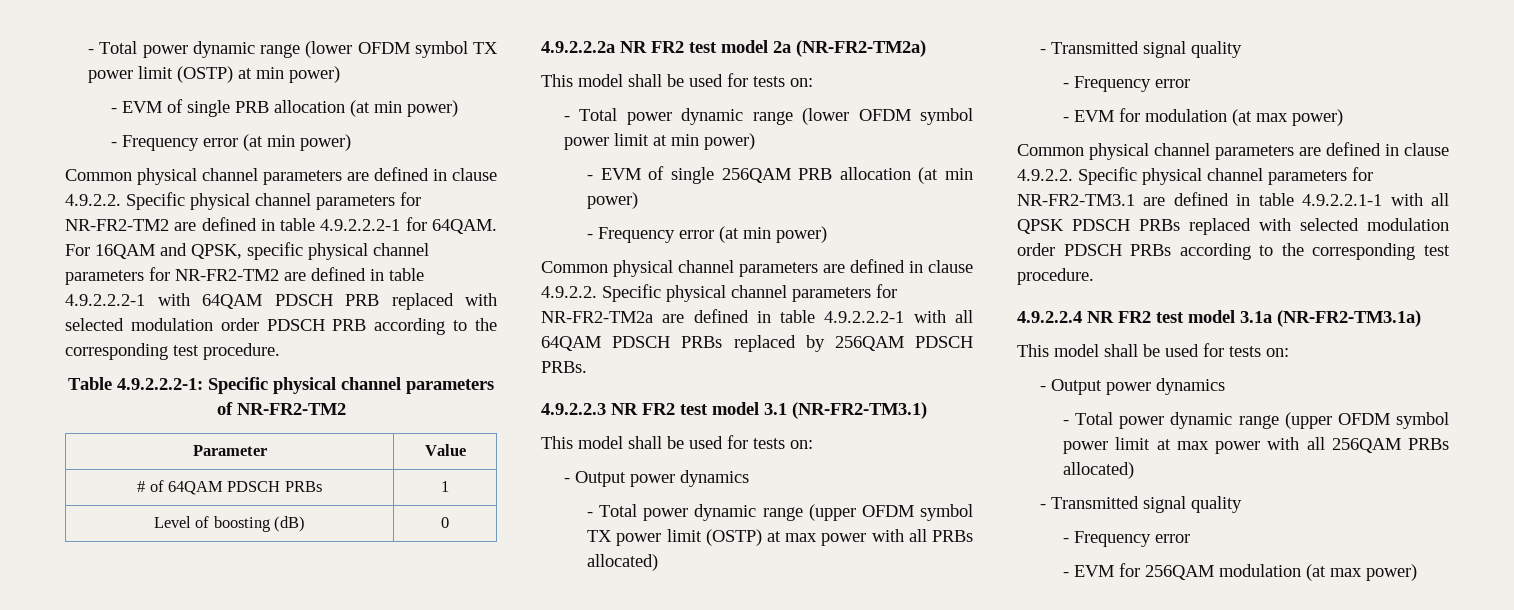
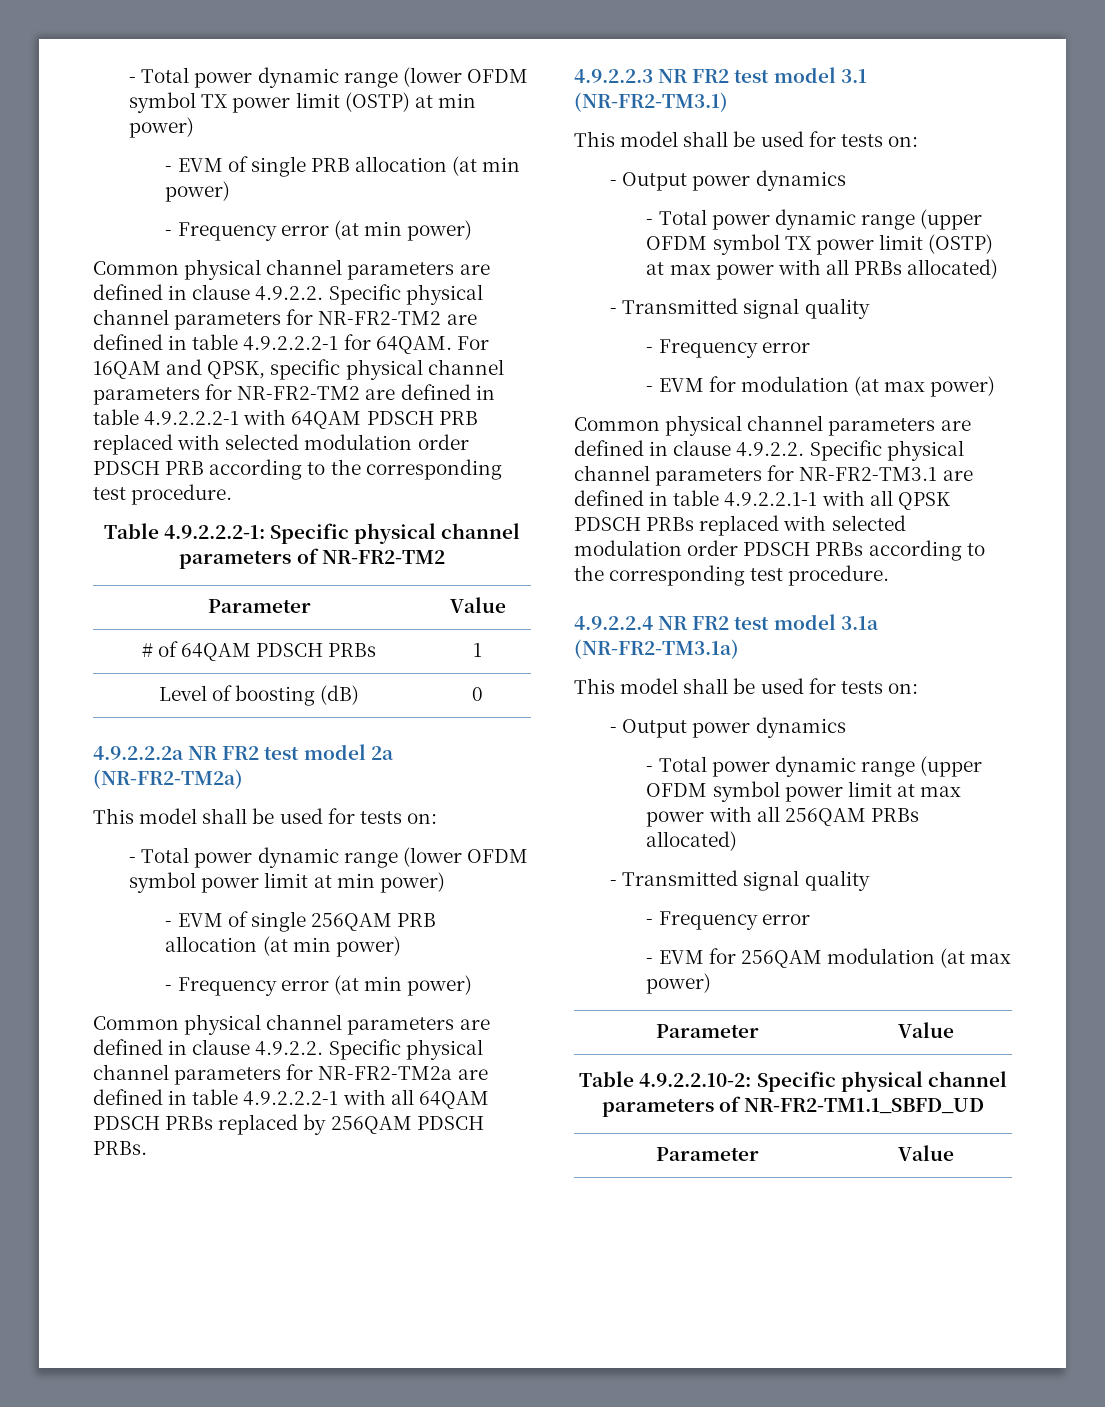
(1418, 572) none -> [655,1024,759,1038] [897,1022,954,1038] [579,1071,1007,1092] [601,1096,985,1117] [655,1147,759,1161] [897,1145,954,1161] // Parameter | Value // Table 4.9.2.2.10-2: Specific physical channel parameters of NR-FR2-TM1.1_SBFD_UD // Parameter | Value

